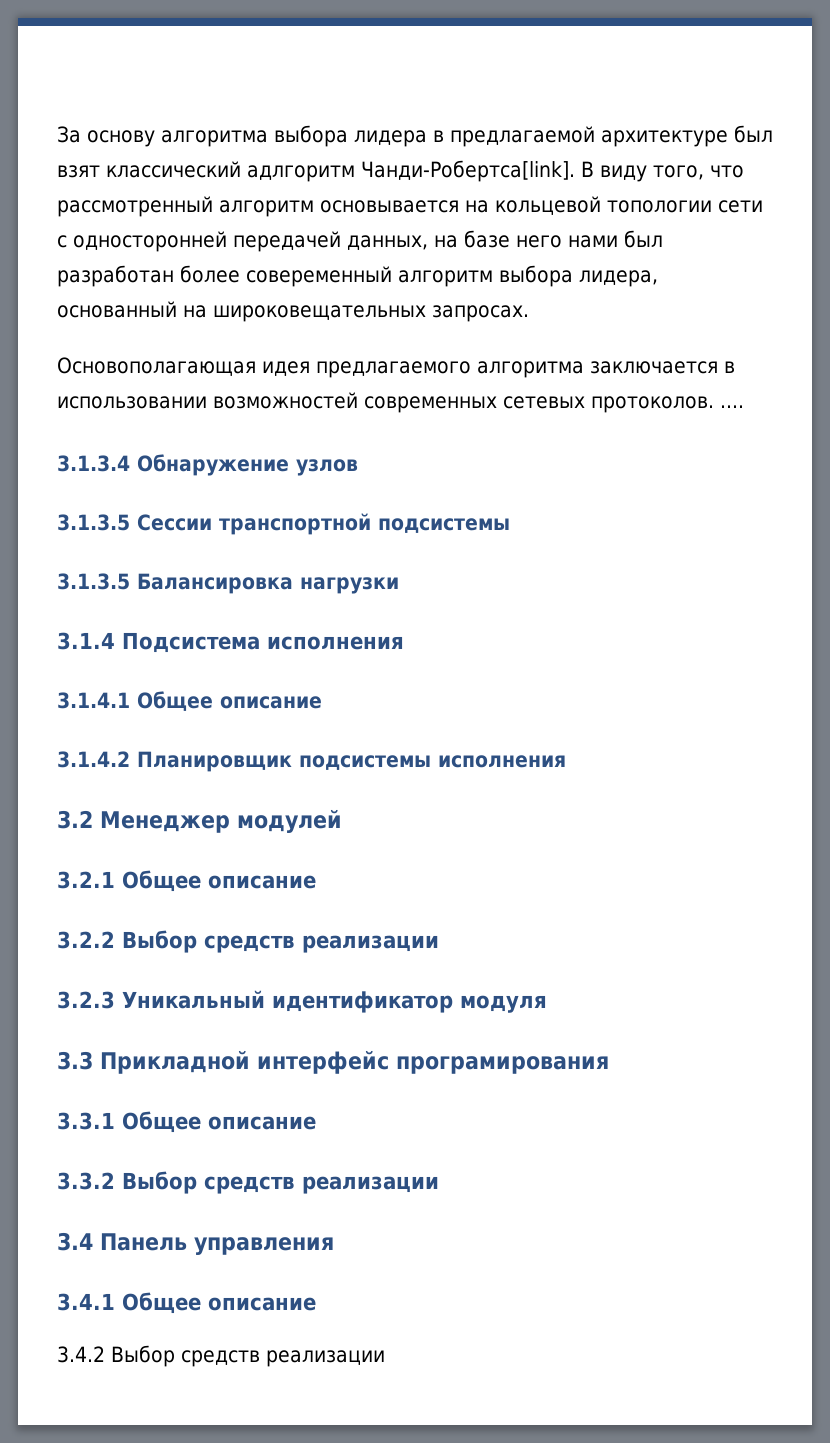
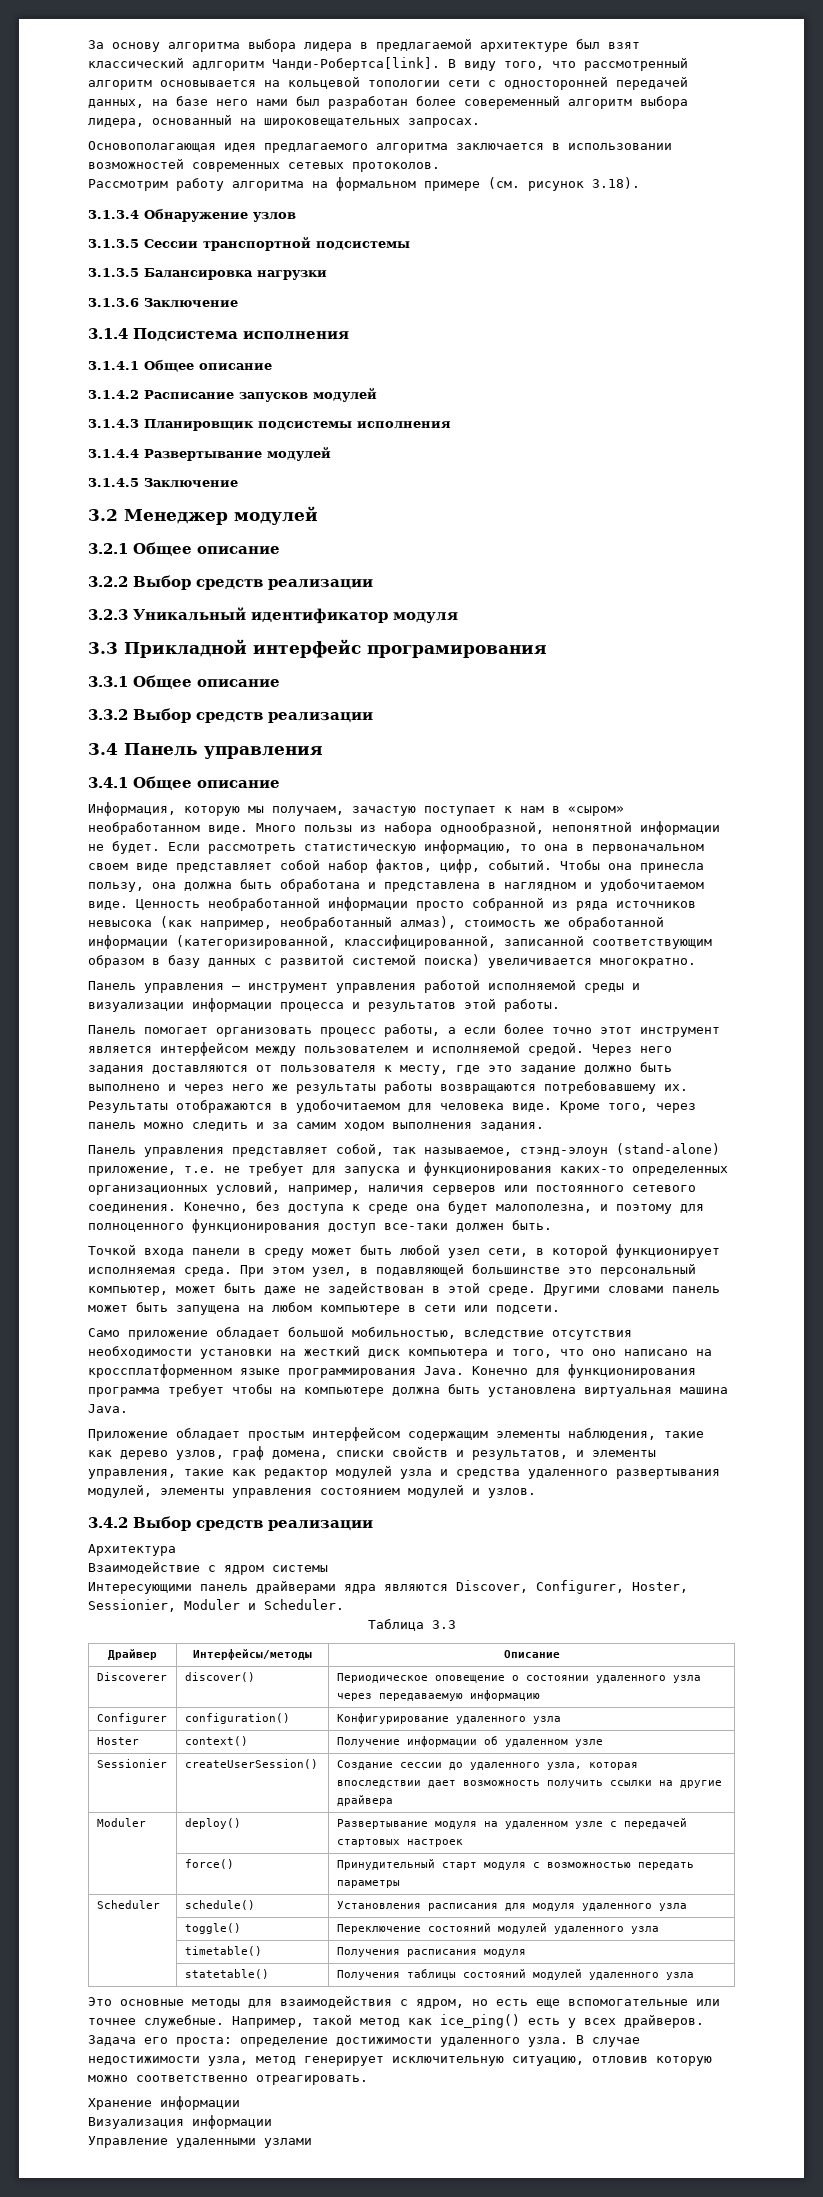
[720,405,744,408] .... -> [88,177,640,191] // Рассмотрим работу алгоритма на формальном примере (см. рисунок 3.18).
(399, 585) none -> [88,298,238,308] // 3.1.3.6 Заключение
(130, 759) none -> [144,388,377,402] [88,419,139,428] Расписание запусков модулей // 3.1.4.3
(566, 761) none -> [88,447,331,461] [88,478,238,488] // 3.1.4.4 Развертывание модулей // 3.1.4.5 Заключение
[57,1345,385,1367] 3.4.2 Выбор средств реализации -> [88,802,624,816] [88,821,720,835] [88,840,704,854] [88,859,704,873] [88,879,704,892] [88,897,696,911] [88,916,664,930] [88,935,712,949] [88,954,696,968] [88,980,640,993] [88,998,560,1012] [88,1024,720,1037] [88,1042,672,1056] [88,1062,672,1075] [88,1081,688,1094] [88,1100,696,1113] [88,1122,544,1131] [88,1143,720,1157] [88,1162,728,1176] [88,1182,696,1195] [88,1201,704,1214] [88,1219,552,1233] [88,1244,720,1258] [88,1264,696,1277] [88,1283,720,1296] [88,1302,560,1315] [88,1327,632,1340] [88,1346,712,1359] [88,1364,696,1378] [88,1384,728,1397] [88,1404,128,1413] [88,1427,704,1441] [88,1446,656,1460] [88,1466,720,1479] [88,1485,536,1498] [88,1516,373,1531] [88,1544,176,1556] [88,1562,328,1575] [88,1580,688,1594] [88,1599,344,1612] [367,1619,456,1631] [108,1649,157,1660] [193,1649,312,1660] [503,1650,560,1658] [96,1672,167,1681] [184,1672,255,1682] [336,1673,701,1683] [336,1690,540,1701] [96,1713,167,1724] [184,1713,290,1724] [336,1713,561,1724] [96,1737,139,1745] [184,1736,248,1746] [336,1736,603,1747] [96,1759,167,1768] [184,1759,318,1769] [336,1760,638,1770] [336,1780,722,1788] [336,1795,393,1806] [96,1818,146,1827] [184,1818,241,1829] [336,1818,687,1829] [336,1839,463,1847] [184,1859,234,1869] [336,1859,694,1870] [336,1880,400,1888] [96,1900,160,1909] [184,1900,255,1910] [336,1901,687,1911] [184,1923,241,1934] [336,1923,659,1934] [184,1946,262,1956] [336,1947,526,1957] [184,1969,269,1979] [336,1969,694,1980] [88,1996,720,2009] [88,2014,704,2028] [88,2035,640,2047] [88,2056,712,2066] [88,2075,368,2085] [88,2096,240,2110] [88,2115,272,2129] [88,2136,312,2148] Информация, которую мы получаем, зачастую поступает к нам в «сыром» необработанном виде. Много пользы из набора однообразной, непонятной информации не будет. Если рассмотреть статистическую информацию, то она в первоначальном своем виде представляет собой набор фактов, цифр, событий. Чтобы она принесла пользу, она должна быть обработана и представлена в наглядном и удобочитаемом виде. Ценность необработанной информации просто собранной из ряда источников невысока (как например, необработанный алмаз), стоимость же обработанной информации (категоризированной, классифицированной, записанной соответствующим образом в базу данных с развитой системой поиска) увеличивается многократно. // Панель управления – инструмент управления работой исполняемой среды и визуализации информации процесса и результатов этой работы. // Панель помогает организовать процесс работы, а если более точно этот инструмент является интерфейсом между пользователем и исполняемой средой. Через него задания доставляются от пользователя к месту, где это задание должно быть выполнено и через него же результаты работы возвращаются потребовавшему их. Результаты отображаются в удобочитаемом для человека виде. Кроме того, через панель можно следить и за самим ходом выполнения задания. // Панель управления представляет собой, так называемое, стэнд-элоун (stand-alone) приложение, т.е. не требует для запуска и функционирования каких-то определенных организационных условий, например, наличия серверов или постоянного сетевого соединения. Конечно, без доступа к среде она будет малополезна, и поэтому для полноценного функционирования доступ все-таки должен быть. // Точкой входа панели в среду может быть любой узел сети, в которой функционирует исполняемая среда. При этом узел, в подавляющей большинстве это персональный компьютер, может быть даже не задействован в этой среде. Другими словами панель может быть запущена на любом компьютере в сети или подсети. // Само приложение обладает большой мобильностью, вследствие отсутствия необходимости установки на жесткий диск компьютера и того, что оно написано на кроссплатформенном языке программирования Java. Конечно для функционирования программа требует чтобы на компьютере должна быть установлена виртуальная машина Java. // Приложение обладает простым интерфейсом содержащим элементы наблюдения, такие как дерево узлов, граф домена, списки свойств и результатов, и элементы управления, такие как редактор модулей узла и средства удаленного развертывания модулей, элементы управления состоянием модулей и узлов. // 3.4.2 Выбор средств реализации // Архитектура // Взаимодействие с ядром системы // Интересующими панель драйверами ядра являются Discover, Configurer, Hoster, Sessionier, Moduler и Scheduler. // Таблица 3.3 // Драйвер | Интерфейсы/методы | Описание // Discoverer | discover() | Периодическое оповещение о состоянии удаленного узла через передаваемую информацию // Configurer | configuration() | Конфигурирование удаленного узла // Hoster | context() | Получение информации об удаленном узле // Sessionier | createUserSession() | Создание сессии до удаленного узла, которая впоследствии дает возможность получить ссылки на другие драйвера // Moduler | deploy() | Развертывание модуля на удаленном узле с передачей стартовых настроек // | force() | Принудительный старт модуля с возможностью передать параметры // Scheduler | schedule() | Установления расписания для модуля удаленного узла // | toggle() | Переключение состояний модулей удаленного узла // | timetable() | Получения расписания модуля // | statetable() | Получения таблицы состояний модулей удаленного узла // Это основные методы для взаимодействия с ядром, но есть еще вспомогательные или точнее служебные. Например, такой метод как ice_ping() есть у всех драйверов. Задача его проста: определение достижимости удаленного узла. В случае недостижимости узла, метод генерирует исключительную ситуацию, отловив которую можно соответственно отреагировать. // Хранение информации // Визуализация информации // Управление удаленными узлами

